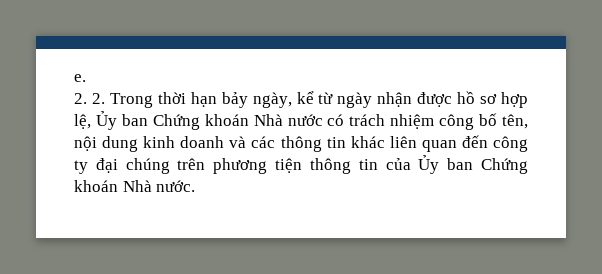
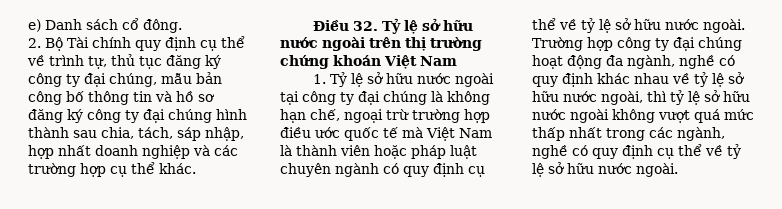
[74,74,86,82] [74,91,528,108] [74,111,528,130] [74,135,528,152] [74,155,528,174] [74,180,196,192] e. // 2. 2. Trong thời hạn bảy ngày, kể từ ngày nhận được hồ sơ hợp lệ, Ủy ban Chứng khoán Nhà nước có trách nhiệm công bố tên, nội dung kinh doanh và các thông tin khác liên quan đến công ty đại chúng trên phương tiện thông tin của Ủy ban Chứng khoán Nhà nước. -> [28,18,182,33] [28,36,245,51] [27,54,221,69] [28,72,222,87] [28,91,215,105] [28,109,247,123] [28,127,244,141] [28,145,238,159] [28,162,196,177] [313,18,474,34] [280,37,482,51] [280,55,457,69] [313,72,495,87] [280,91,490,105] [280,109,490,123] [280,127,492,141] [280,145,477,159] [280,163,485,177] [532,18,745,33] [532,37,742,51] [532,55,735,69] [532,72,745,87] [532,90,750,105] [532,109,754,123] [532,127,725,141] [532,144,741,159] [532,162,678,177] e) Danh sách cổ đông. // 2. Bộ Tài chính quy định cụ thể về trình tự, thủ tục đăng ký công ty đại chúng, mẫu bản công bố thông tin và hồ sơ đăng ký công ty đại chúng hình thành sau chia, tách, sáp nhập, hợp nhất doanh nghiệp và các trường hợp cụ thể khác. // Điều 32. Tỷ lệ sở hữu nước ngoài trên thị trường chứng khoán Việt Nam // 1. Tỷ lệ sở hữu nước ngoài tại công ty đại chúng là không hạn chế, ngoại trừ trường hợp điều ước quốc tế mà Việt Nam là thành viên hoặc pháp luật chuyên ngành có quy định cụ thể về tỷ lệ sở hữu nước ngoài. Trường hợp công ty đại chúng hoạt động đa ngành, nghề có quy định khác nhau về tỷ lệ sở hữu nước ngoài, thì tỷ lệ sở hữu nước ngoài không vượt quá mức thấp nhất trong các ngành, nghề có quy định cụ thể về tỷ lệ sở hữu nước ngoài.

